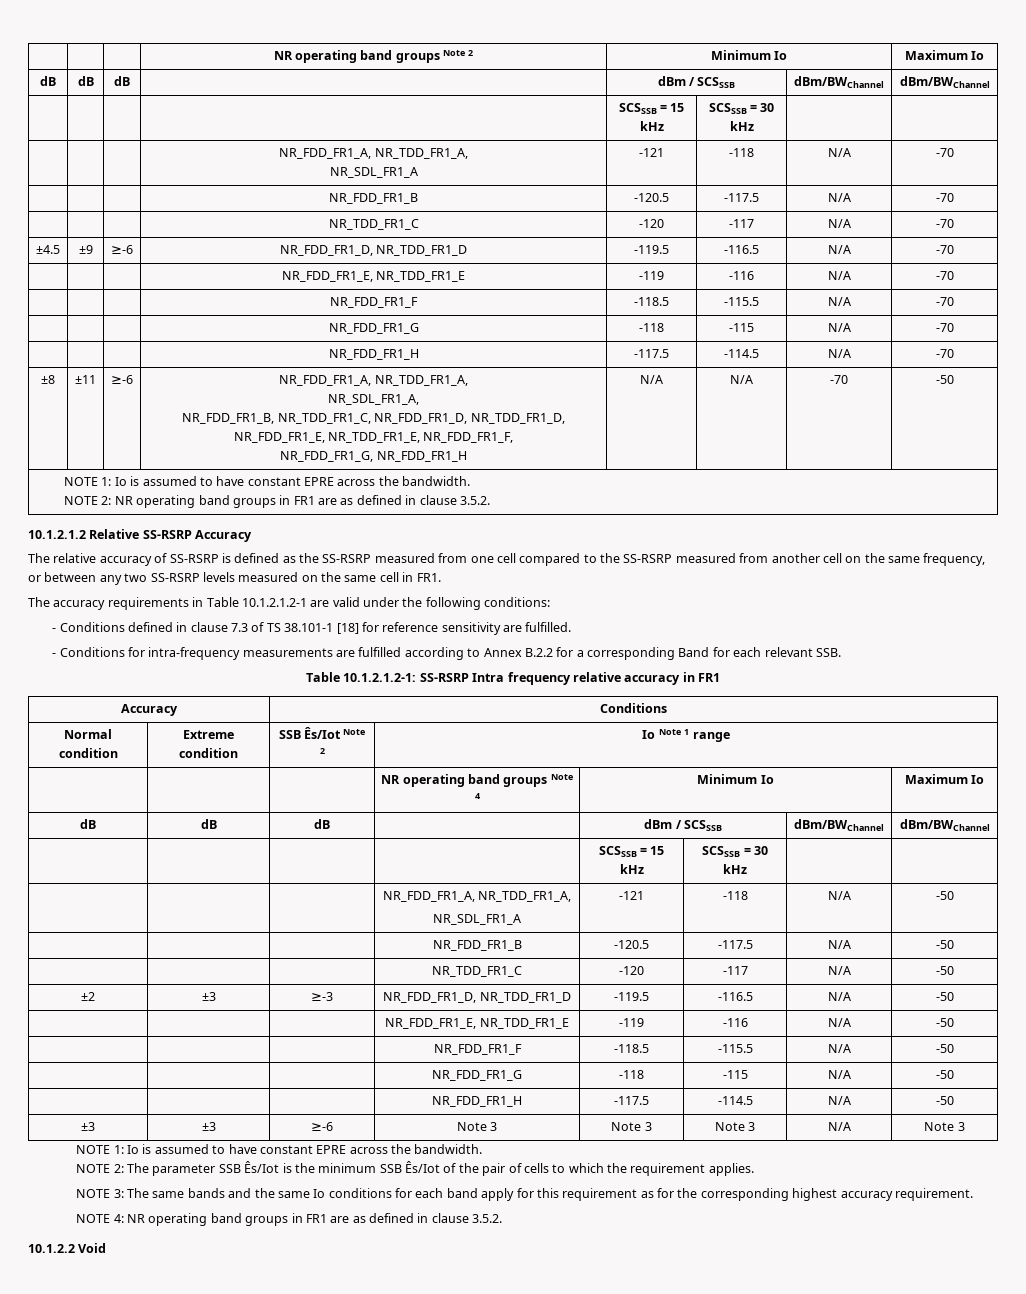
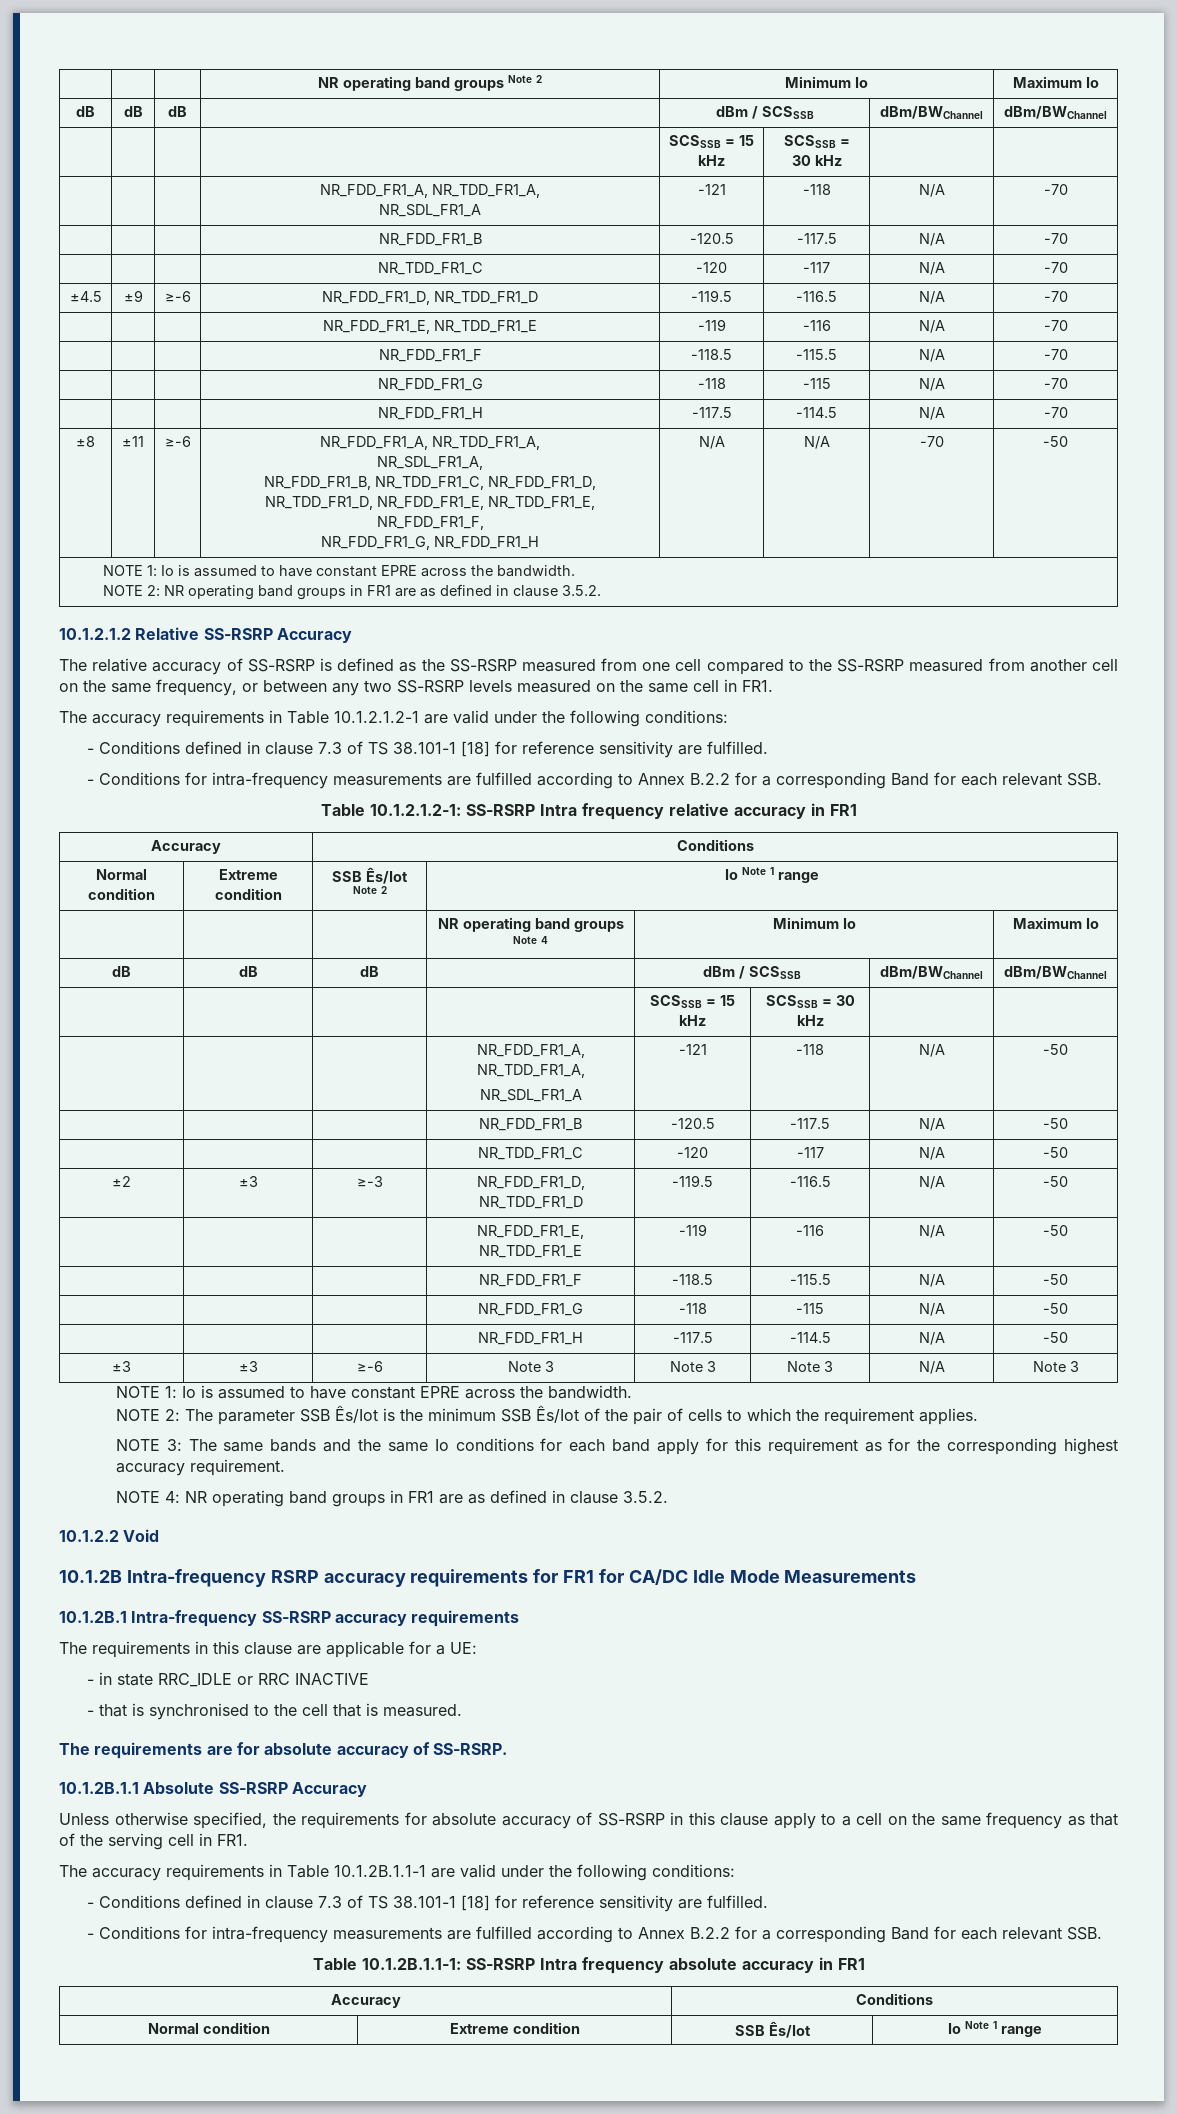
(107, 1248) none -> [59,1569,917,1587] [59,1610,520,1627] [59,1641,477,1658] [87,1672,370,1687] [87,1703,463,1720] [59,1742,508,1759] [59,1782,367,1797] [59,1812,1118,1829] [59,1833,248,1850] [59,1864,735,1881] [87,1895,769,1912] [87,1926,1103,1943] [312,1957,865,1974] [330,1994,401,2008] [856,1993,933,2005] [147,2022,270,2034] [449,2022,580,2034] [734,2021,811,2038] [948,2021,1042,2037] // 10.1.2B Intra-frequency RSRP accuracy requirements for FR1 for CA/DC Idle Mode Measurements // 10.1.2B.1 Intra-frequency SS-RSRP accuracy requirements // The requirements in this clause are applicable for a UE: // - in state RRC_IDLE or RRC INACTIVE // - that is synchronised to the cell that is measured. // The requirements are for absolute accuracy of SS-RSRP. // 10.1.2B.1.1 Absolute SS-RSRP Accuracy // Unless otherwise specified, the requirements for absolute accuracy of SS-RSRP in this clause apply to a cell on the same frequency as that of the serving cell in FR1. // The accuracy requirements in Table 10.1.2B.1.1-1 are valid under the following conditions: // - Conditions defined in clause 7.3 of TS 38.101-1 [18] for reference sensitivity are fulfilled. // - Conditions for intra-frequency measurements are fulfilled according to Annex B.2.2 for a corresponding Band for each relevant SSB. // Table 10.1.2B.1.1-1: SS-RSRP Intra frequency absolute accuracy in FR1 // Accuracy | Conditions // Normal condition | Extreme condition | SSB Ês/Iot | Io Note 1 range

